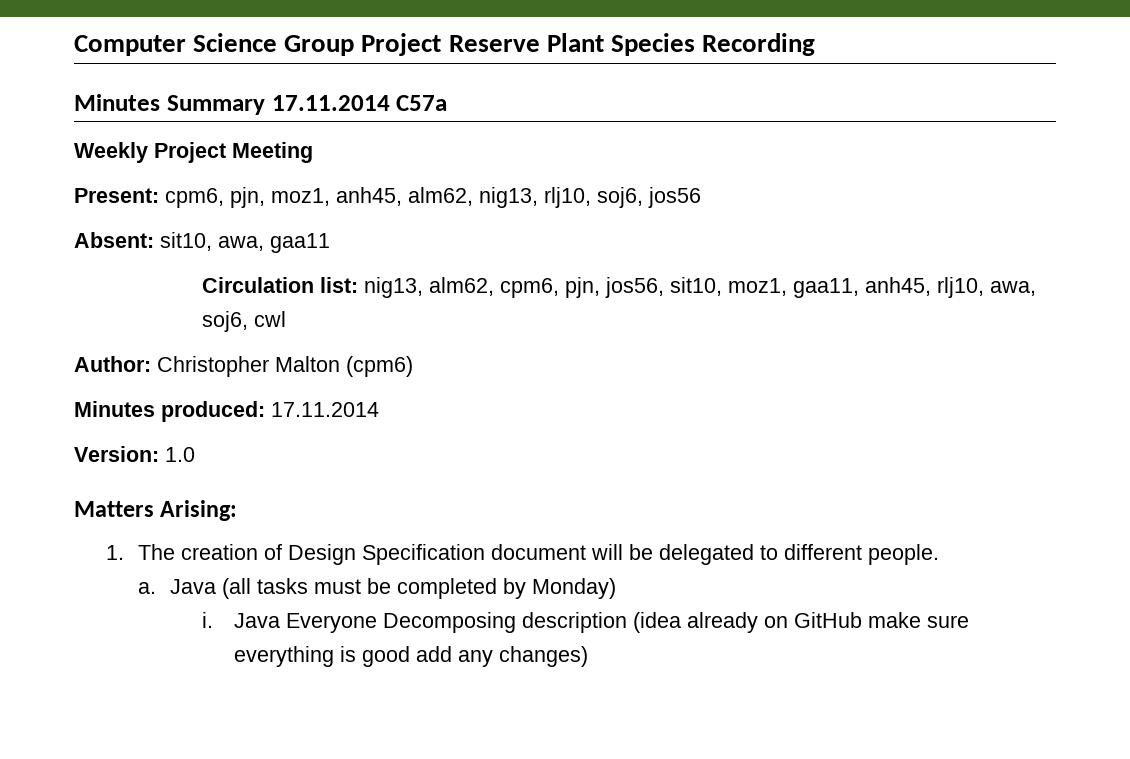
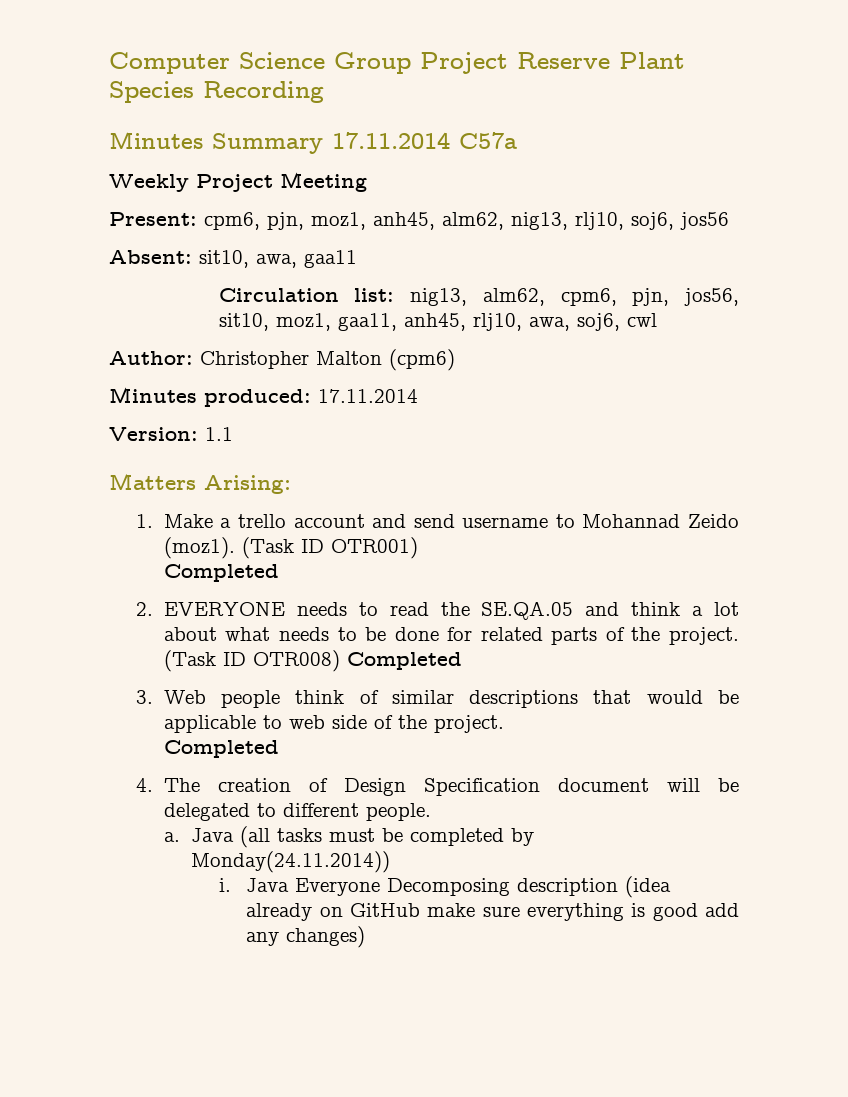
[165,447,195,462] 1.0 -> [205,427,233,441] 1.1
(124, 552) none -> [163,514,739,528] [163,537,418,559] [163,564,279,582] [136,601,739,620] [163,627,739,645] [163,650,462,672] [136,690,739,708] [163,715,504,733] [163,740,279,758] [136,778,154,792] Make a trello account and send username to Mohannad Zeido (moz1). (Task ID OTR001) // Completed // 2. EVERYONE needs to read the SE.QA.05 and think a lot about what needs to be done for related parts of the project. (Task ID OTR008) Completed // 3. Web people think of similar descriptions that would be applicable to web side of the project. // Completed // 4.
[531,578,616,599] Monday) -> [191,851,391,873] Monday(24.11.2014))

